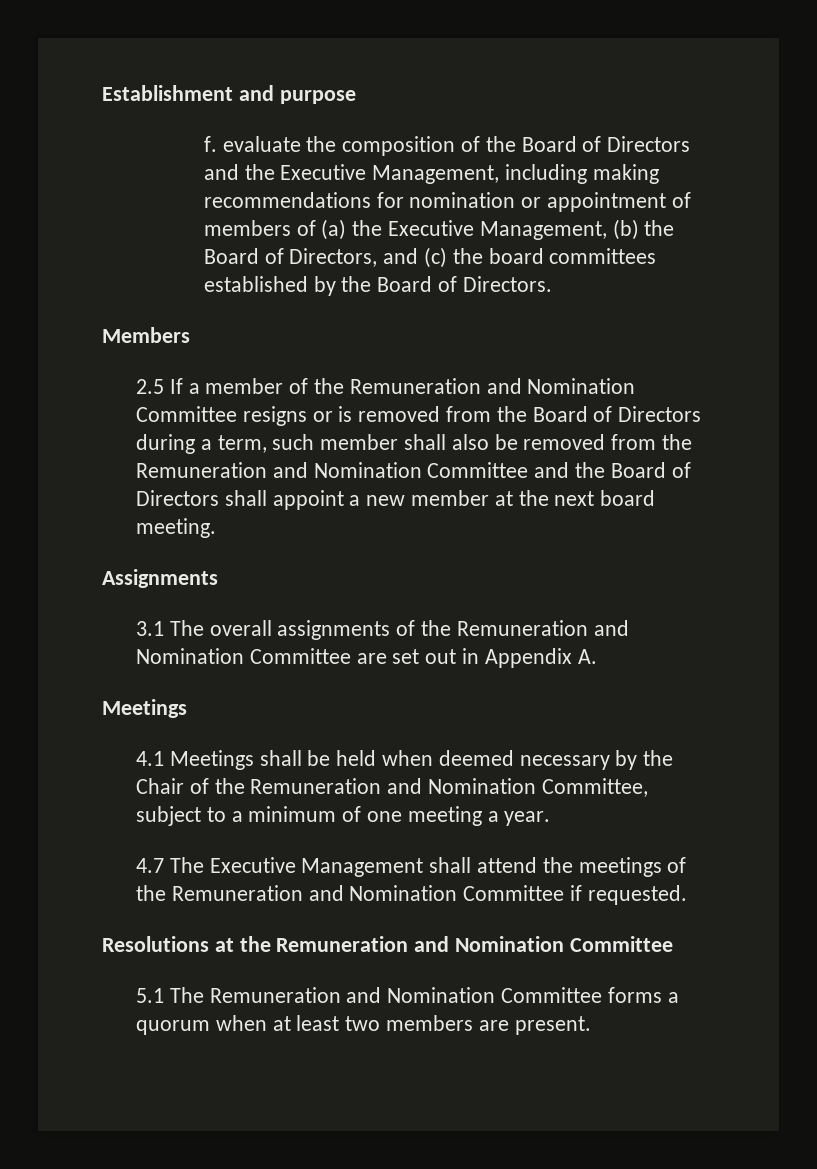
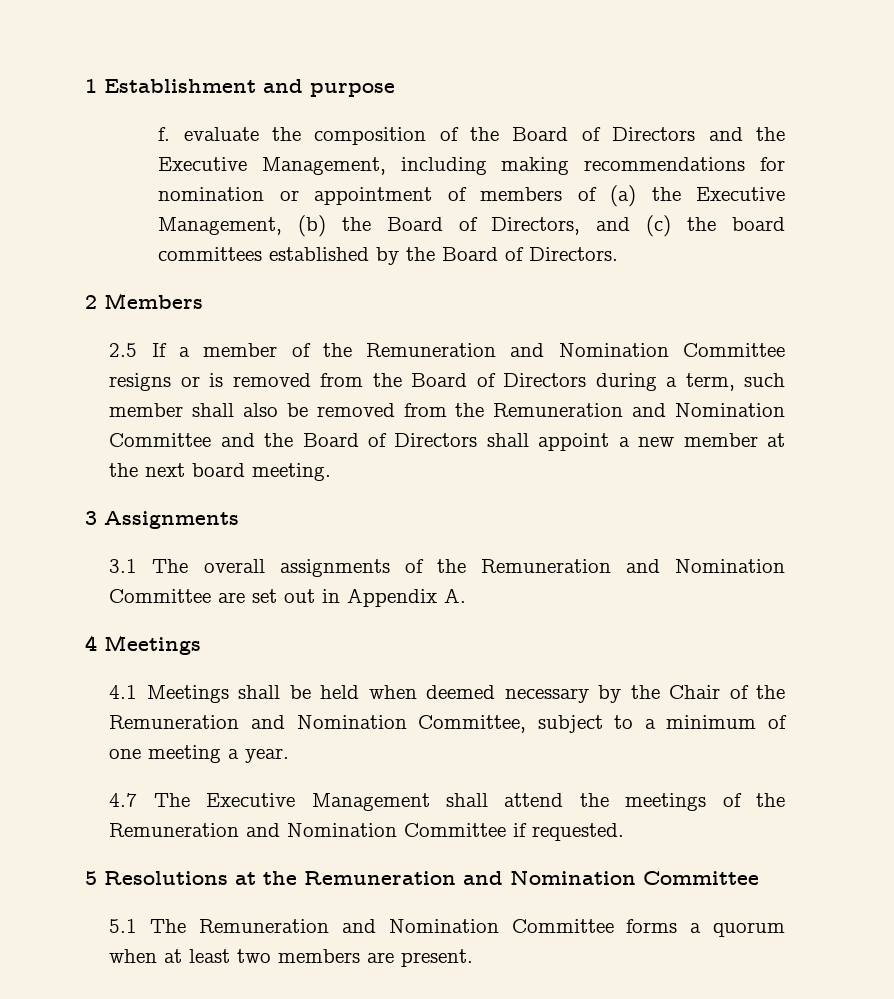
(102, 93) none -> [85,79,97,93] 1
(552, 284) none -> [85,295,97,309] 2
(216, 528) none -> [85,511,97,525] 3
(597, 656) none -> [85,635,97,651] 4
(687, 895) none -> [85,871,97,885] 5

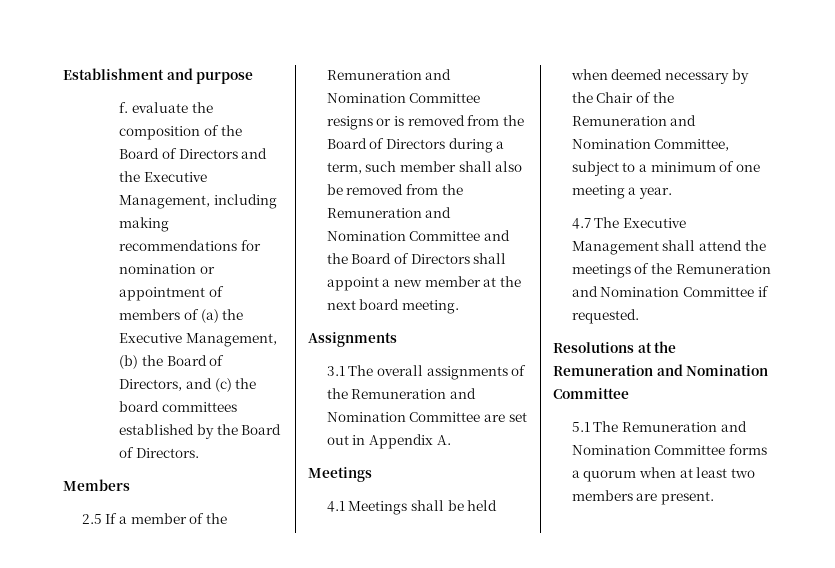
[85,79,97,93] 1 -> (63, 74) none
[85,295,97,309] 2 -> (200, 453) none
[85,511,97,525] 3 -> (460, 307) none
[85,635,97,651] 4 -> (451, 440) none
[85,871,97,885] 5 -> (639, 316) none

